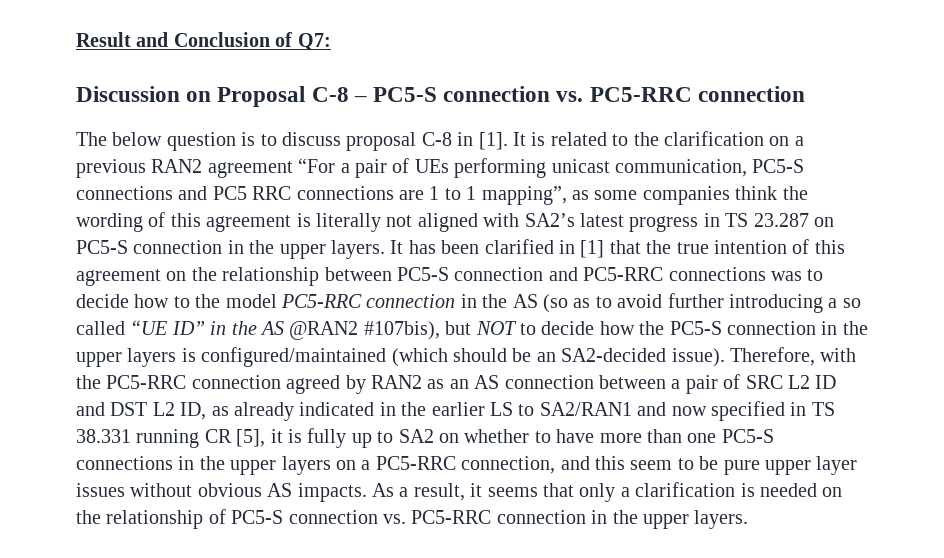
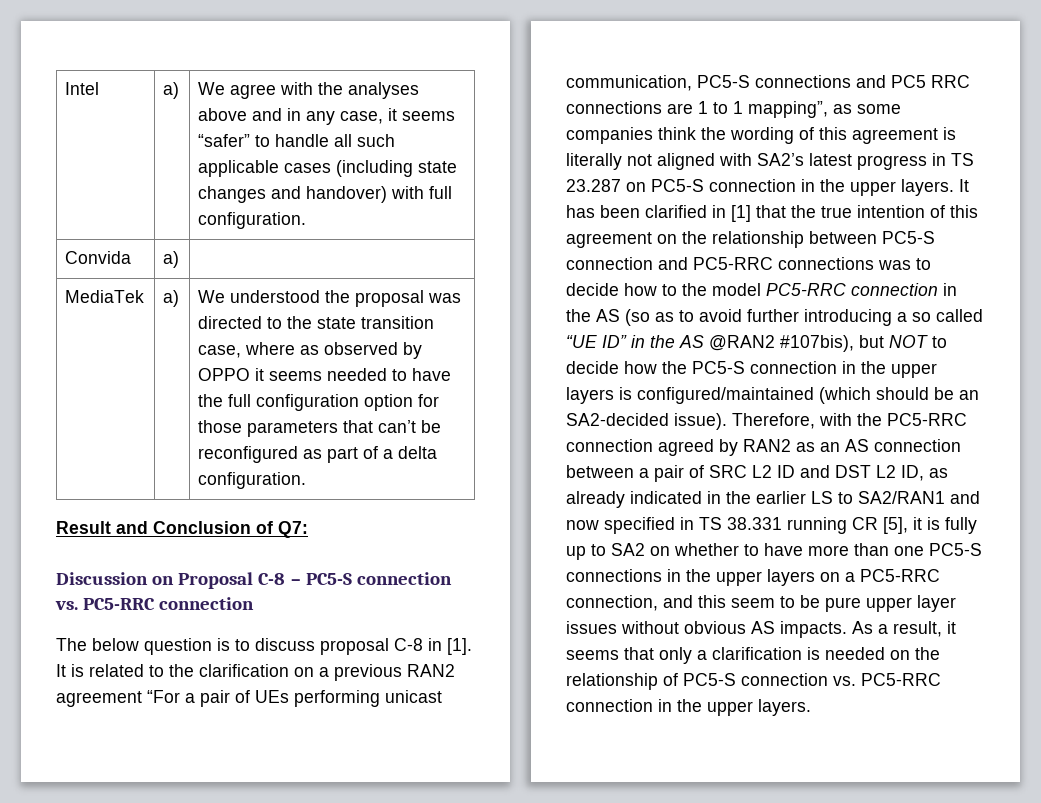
(76, 39) none -> [65,82,100,95] [163,82,180,99] [198,82,420,99] [198,108,456,125] [198,134,396,147] [198,160,458,177] [198,186,453,203] [198,212,307,229] [65,251,132,264] [163,251,180,268] [65,290,145,303] [163,290,180,307] [198,290,462,307] [198,316,435,329] [198,342,423,359] [198,368,452,381] [198,394,440,411] [198,420,442,437] [198,446,438,463] [198,472,307,489] Intel | a) | We agree with the analyses above and in any case, it seems “safer” to handle all such applicable cases (including state changes and handover) with full configuration. // Convida | a) | // MediaTek | a) | We understood the proposal was directed to the state transition case, where as observed by OPPO it seems needed to have the full configuration option for those parameters that can’t be reconfigured as part of a delta configuration. //

